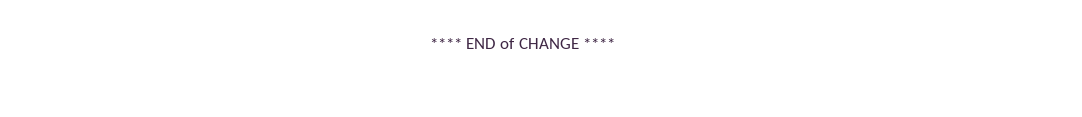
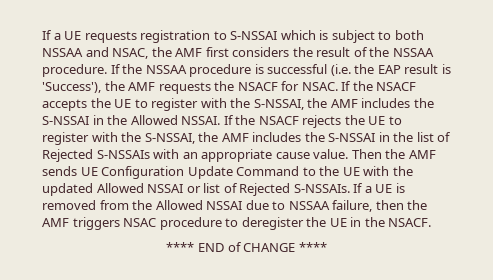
(429, 43) none -> [42,30,424,43] [42,47,434,59] [42,64,451,77] [42,81,417,94] [42,98,434,111] [42,115,402,128] [42,132,452,145] [42,149,436,162] [42,166,413,179] [42,183,405,196] [42,200,428,212] [42,217,432,230] If a UE requests registration to S-NSSAI which is subject to both NSSAA and NSAC, the AMF first considers the result of the NSSAA procedure. If the NSSAA procedure is successful (i.e. the EAP result is 'Success'), the AMF requests the NSACF for NSAC. If the NSACF accepts the UE to register with the S-NSSAI, the AMF includes the S-NSSAI in the Allowed NSSAI. If the NSACF rejects the UE to register with the S-NSSAI, the AMF includes the S-NSSAI in the list of Rejected S-NSSAIs with an appropriate cause value. Then the AMF sends UE Configuration Update Command to the UE with the updated Allowed NSSAI or list of Rejected S-NSSAIs. If a UE is removed from the Allowed NSSAI due to NSSAA failure, then the AMF triggers NSAC procedure to deregister the UE in the NSACF. //

